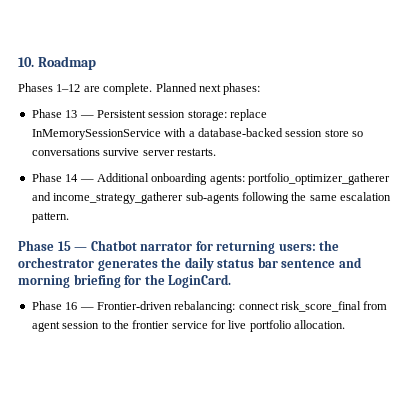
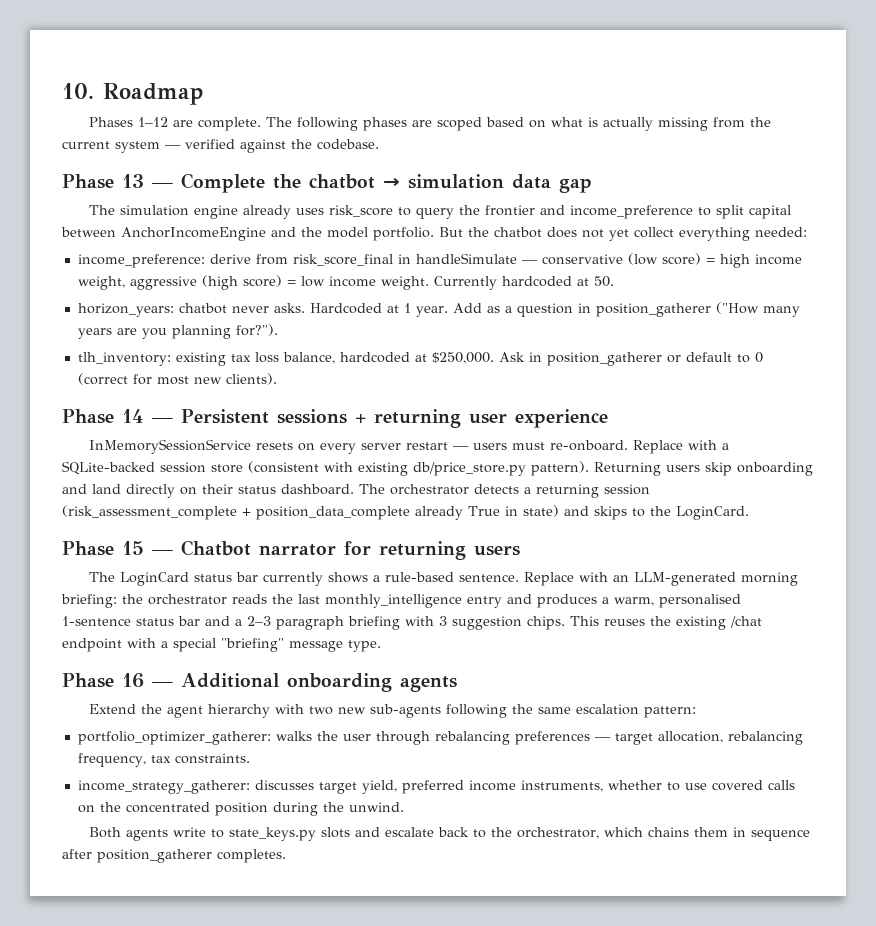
[155,83,261,95] [31,109,267,121] [31,128,363,140] [31,148,216,156] [31,173,390,185] [31,192,391,204] [31,212,69,223] Planned next phases: // Phase 13 — Persistent session storage: replace InMemorySessionService with a database-backed session store so conversations survive server restarts. // Phase 14 — Additional onboarding agents: portfolio_optimizer_gatherer and income_strategy_gatherer sub-agents following the same escalation pattern. -> [266,117,772,131] [62,139,379,153] [62,173,592,193] [89,205,792,219] [61,227,807,241] [77,253,802,268] [77,275,614,290] [77,302,800,317] [77,324,278,339] [77,352,763,366] [77,373,277,385] [62,409,608,428] [89,439,730,454] [62,461,813,476] [62,484,650,498] [62,505,749,520] The following phases are scoped based on what is actually missing from the current system — verified against the codebase. // Phase 13 — Complete the chatbot → simulation data gap // The simulation engine already uses risk_score to query the frontier and income_preference to split capital between AnchorIncomeEngine and the model portfolio. But the chatbot does not yet collect everything needed: // income_preference: derive from risk_score_final in handleSimulate — conservative (low score) = high income weight, aggressive (high score) = low income weight. Currently hardcoded at 50. // horizon_years: chatbot never asks. Hardcoded at 1 year. Add as a question in position_gatherer ("How many years are you planning for?"). // tlh_inventory: existing tax loss balance, hardcoded at $250,000. Ask in position_gatherer or default to 0 (correct for most new clients). // Phase 14 — Persistent sessions + returning user experience // InMemorySessionService resets on every server restart — users must re-onboard. Replace with a SQLite-backed session store (consistent with existing db/price_store.py pattern). Returning users skip onboarding and land directly on their status dashboard. The orchestrator detects a returning session (risk_assessment_complete + position_data_complete already True in state) and skips to the LoginCard.
[278,240,340,251] [18,257,362,271] [18,274,232,288] [31,301,388,313] [31,320,346,332] users: the orchestrator generates the daily status bar sentence and morning briefing for the LoginCard. // Phase 16 — Frontier-driven rebalancing: connect risk_score_final from agent session to the frontier service for live portfolio allocation. -> [474,545,520,556] [89,572,799,586] [61,594,741,608] [62,616,762,630] [62,638,381,652] [62,673,457,692] [89,704,697,718] [77,731,803,745] [77,753,250,767] [77,780,795,794] [77,802,404,816] [89,827,811,841] [62,849,286,863] users // The LoginCard status bar currently shows a rule-based sentence. Replace with an LLM-generated morning briefing: the orchestrator reads the last monthly_intelligence entry and produces a warm, personalised 1-sentence status bar and a 2–3 paragraph briefing with 3 suggestion chips. This reuses the existing /chat endpoint with a special "briefing" message type. // Phase 16 — Additional onboarding agents // Extend the agent hierarchy with two new sub-agents following the same escalation pattern: // portfolio_optimizer_gatherer: walks the user through rebalancing preferences — target allocation, rebalancing frequency, tax constraints. // income_strategy_gatherer: discusses target yield, preferred income instruments, whether to use covered calls on the concentrated position during the unwind. // Both agents write to state_keys.py slots and escalate back to the orchestrator, which chains them in sequence after position_gatherer completes.

